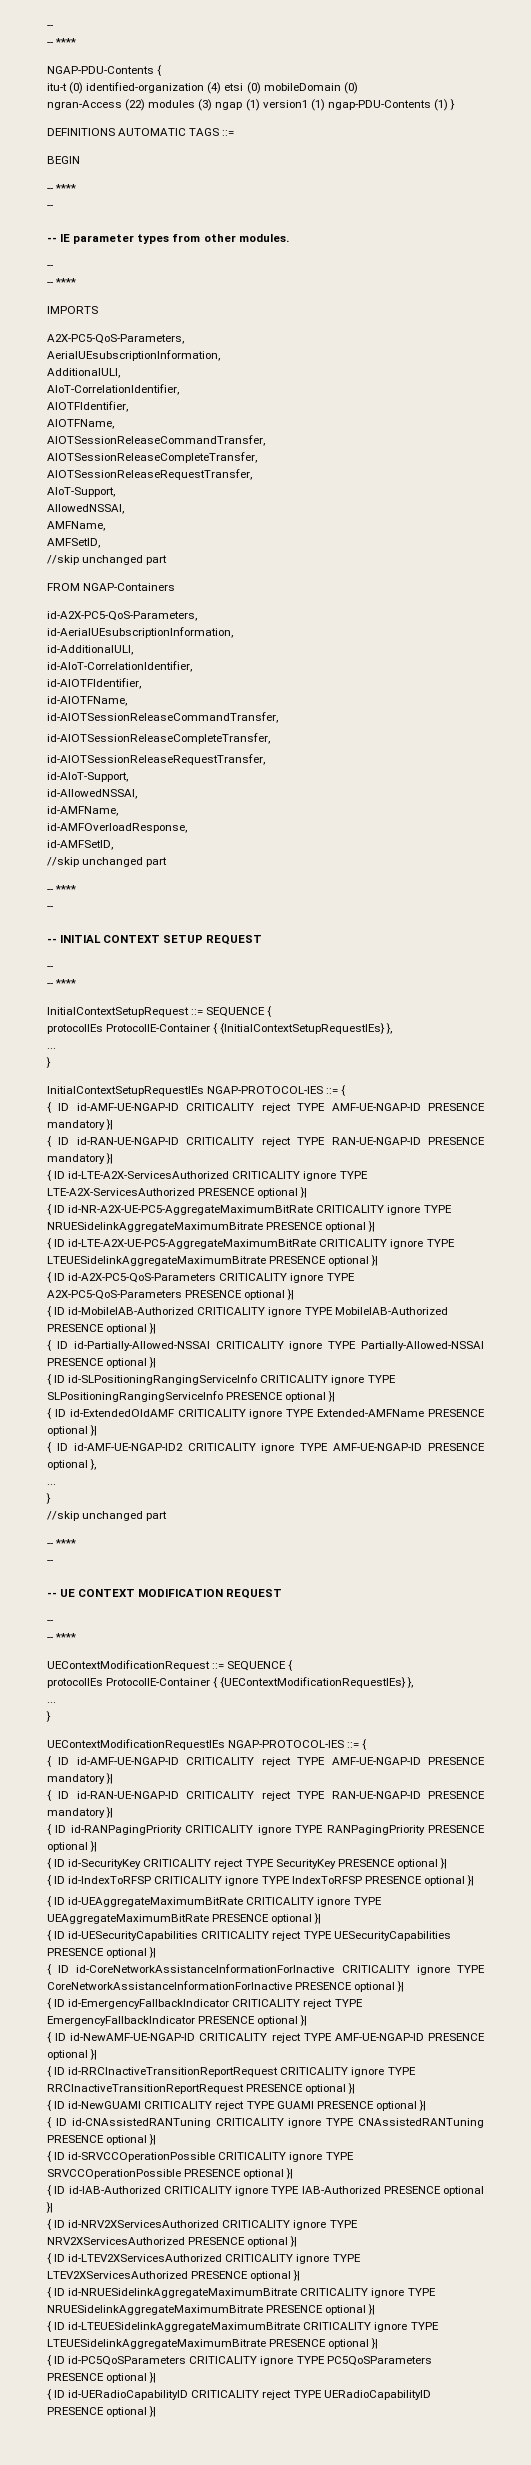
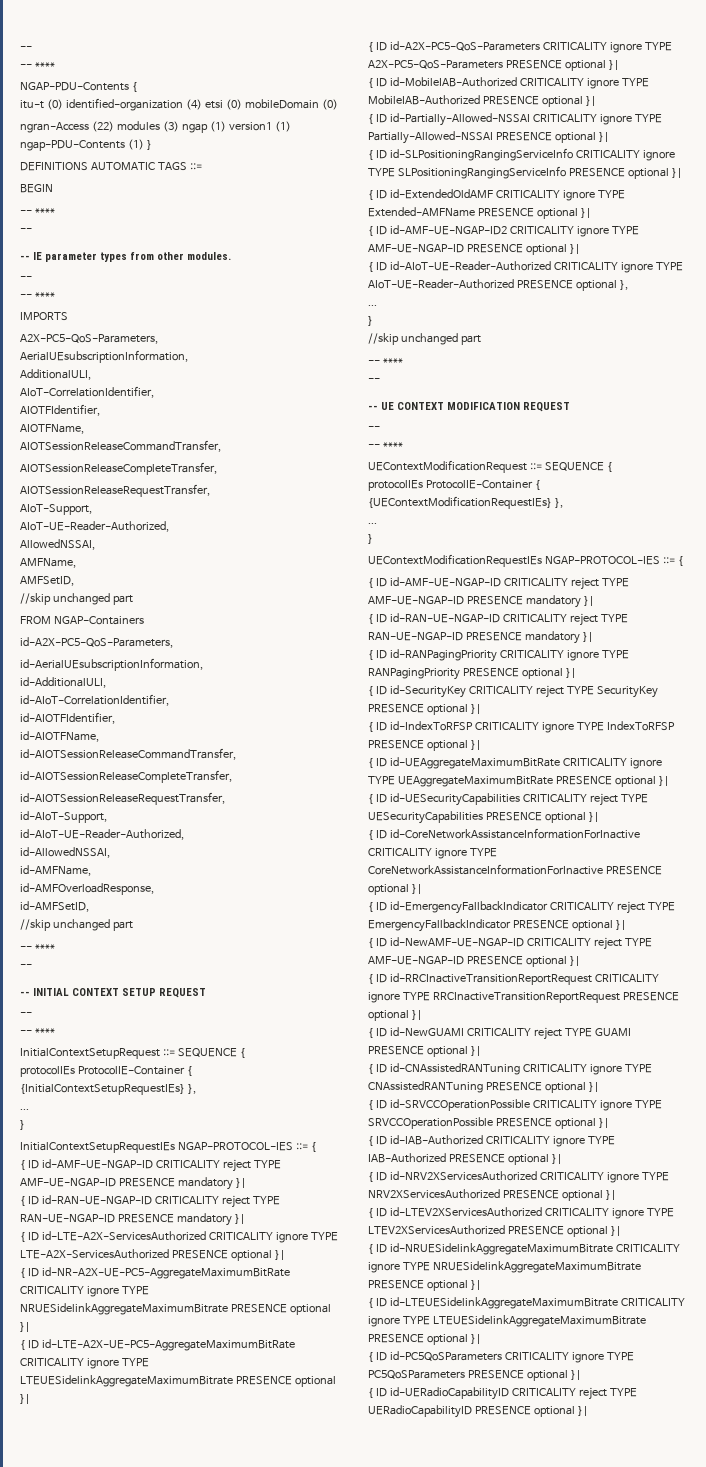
(115, 492) none -> [20,521,169,532] // AIoT-UE-Reader-Authorized,
(128, 777) none -> [20,829,184,840] // id-AIoT-UE-Reader-Authorized,
(88, 1465) none -> [569,244,580,254] [368,261,683,273] [368,279,617,291] }| // { ID id-AIoT-UE-Reader-Authorized CRITICALITY ignore TYPE AIoT-UE-Reader-Authorized PRESENCE optional

